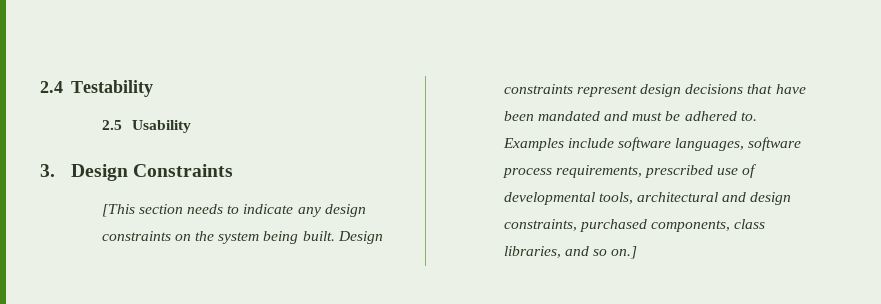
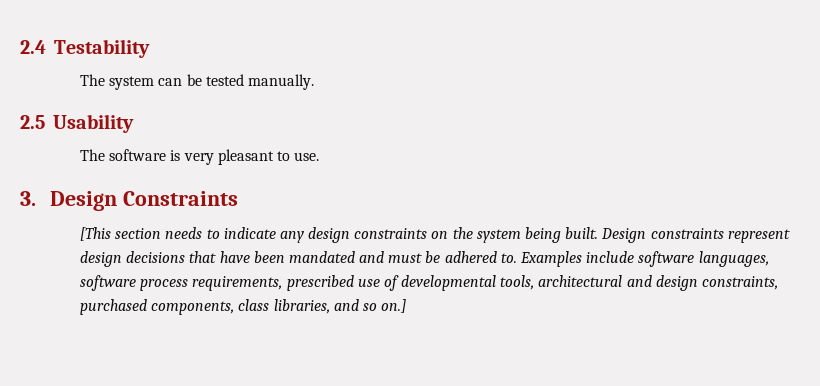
[101,120,192,133] 2.5 Usability -> [79,74,314,90] [20,114,134,133] [79,149,320,165] The system can be tested manually. // 2.5 Usability // The software is very pleasant to use.

